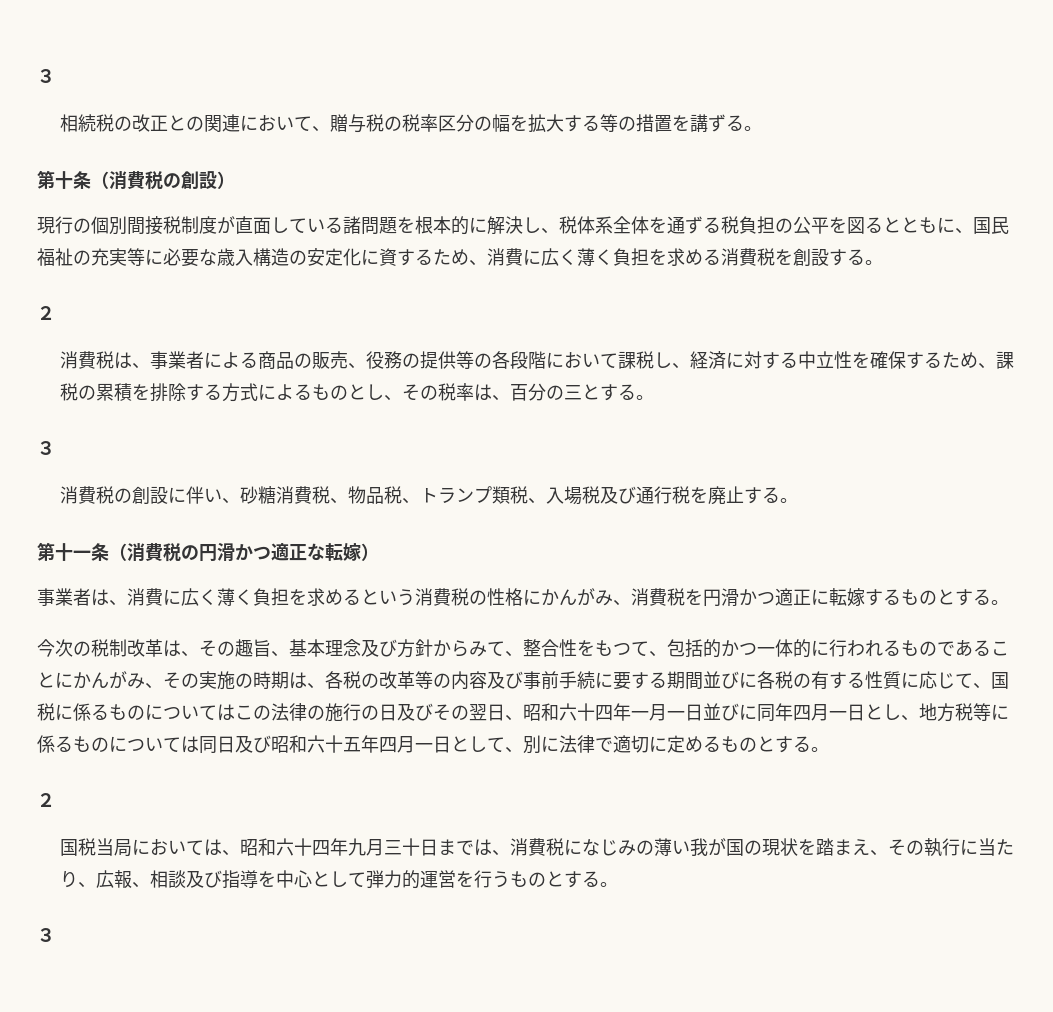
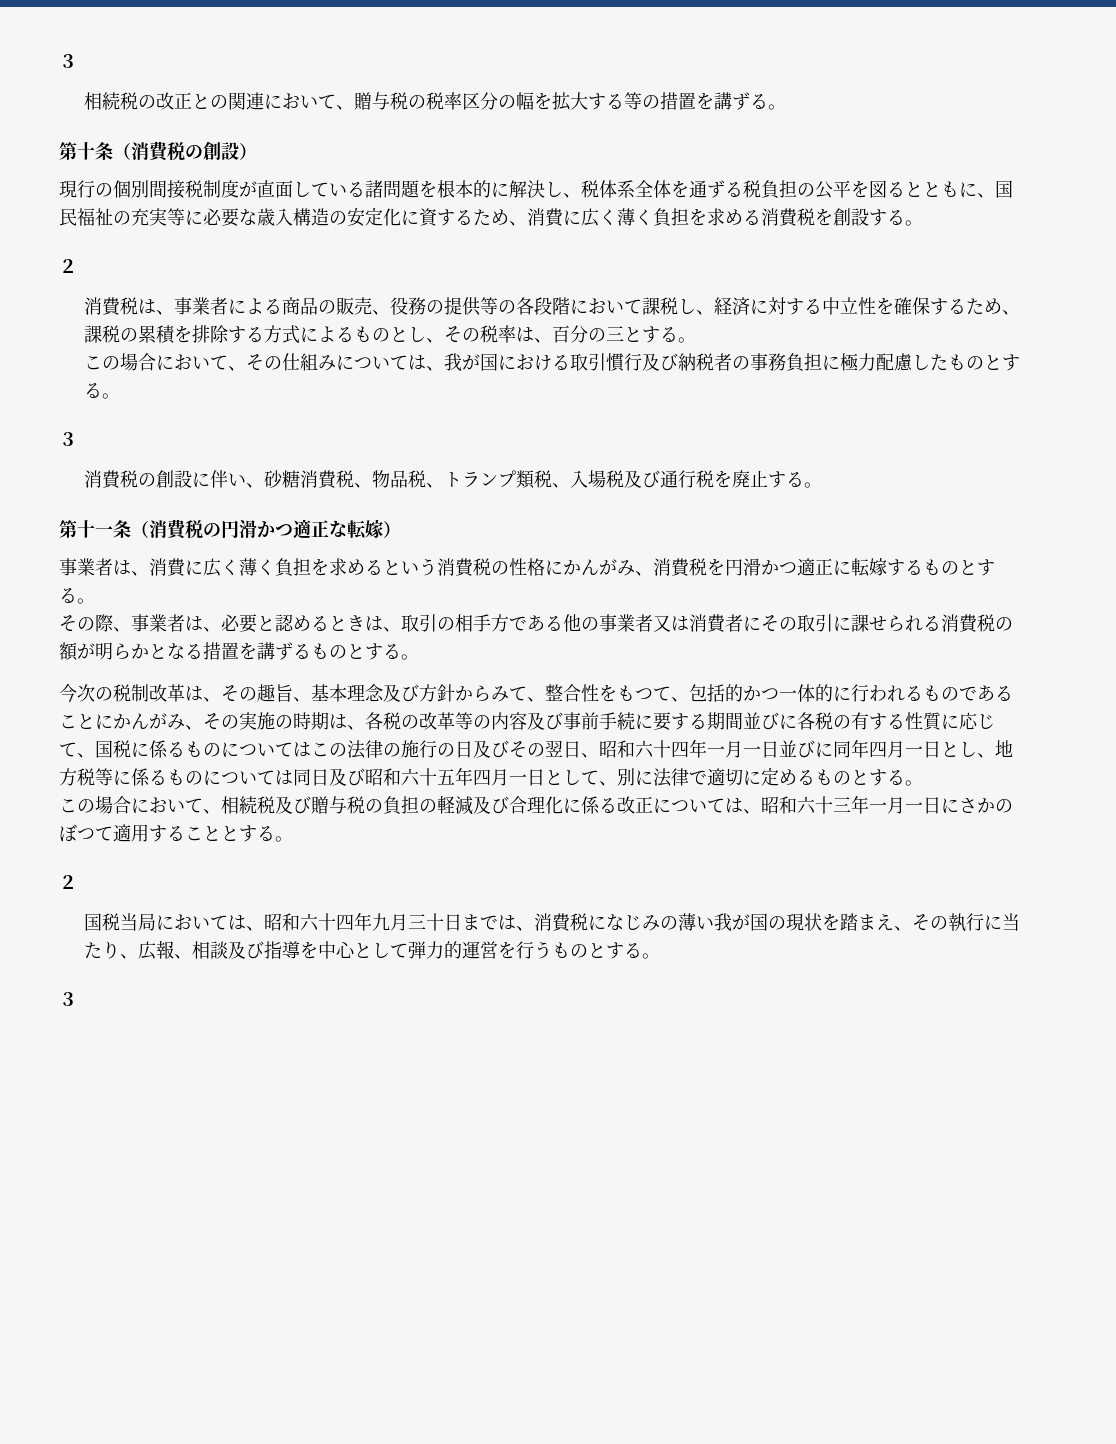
(655, 397) none -> [84,353,1021,372] [84,383,121,399] // この場合において、その仕組みについては、我が国における取引慣行及び納税者の事務負担に極力配慮したものとする。
(1009, 602) none -> [59,614,1013,633] [59,642,419,661] // その際、事業者は、必要と認めるときは、取引の相手方である他の事業者又は消費者にその取引に課せられる消費税の額が明らかとなる措置を講ずるものとする。
(829, 749) none -> [59,795,1013,815] [59,824,293,842] // この場合において、相続税及び贈与税の負担の軽減及び合理化に係る改正については、昭和六十三年一月一日にさかのぼつて適用することとする。

